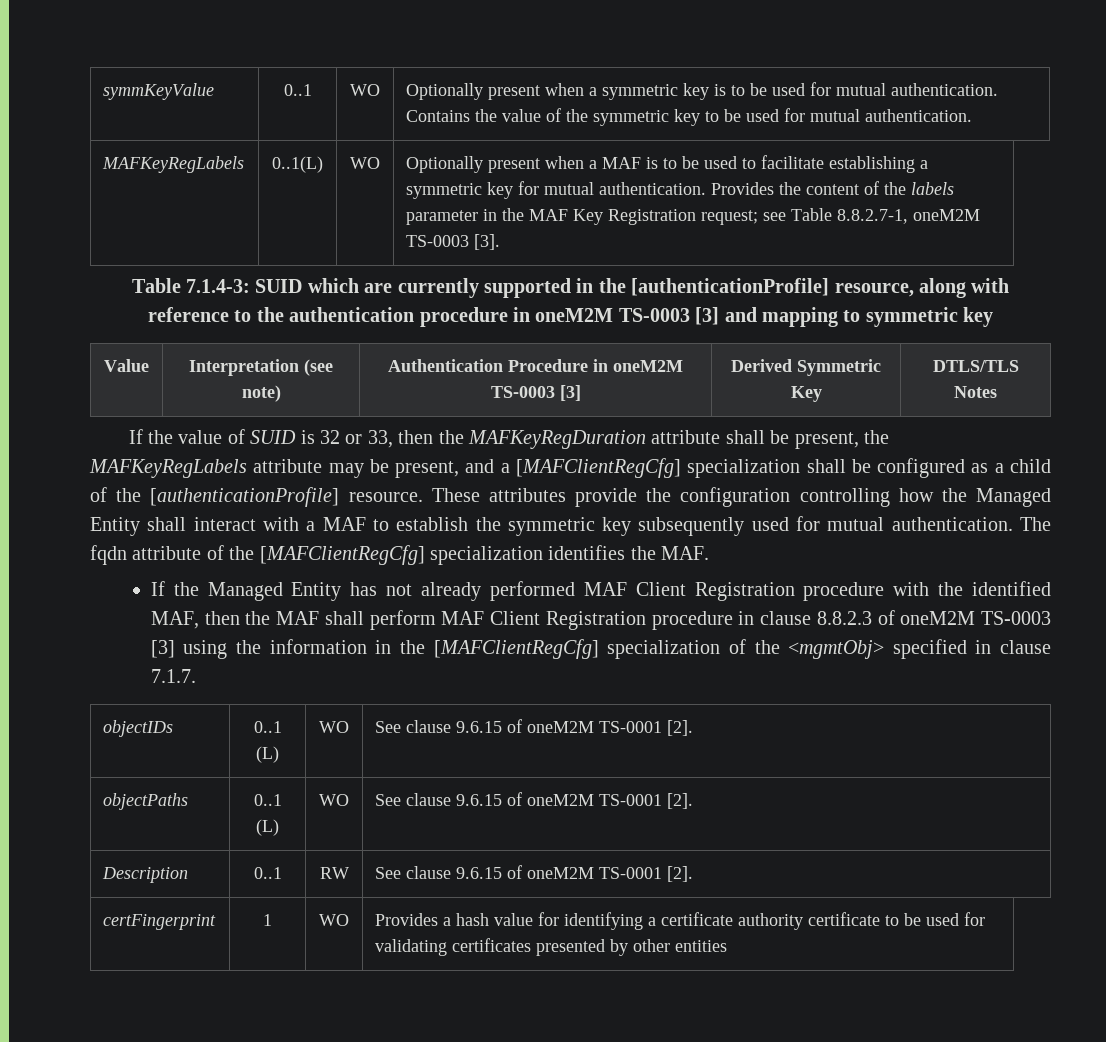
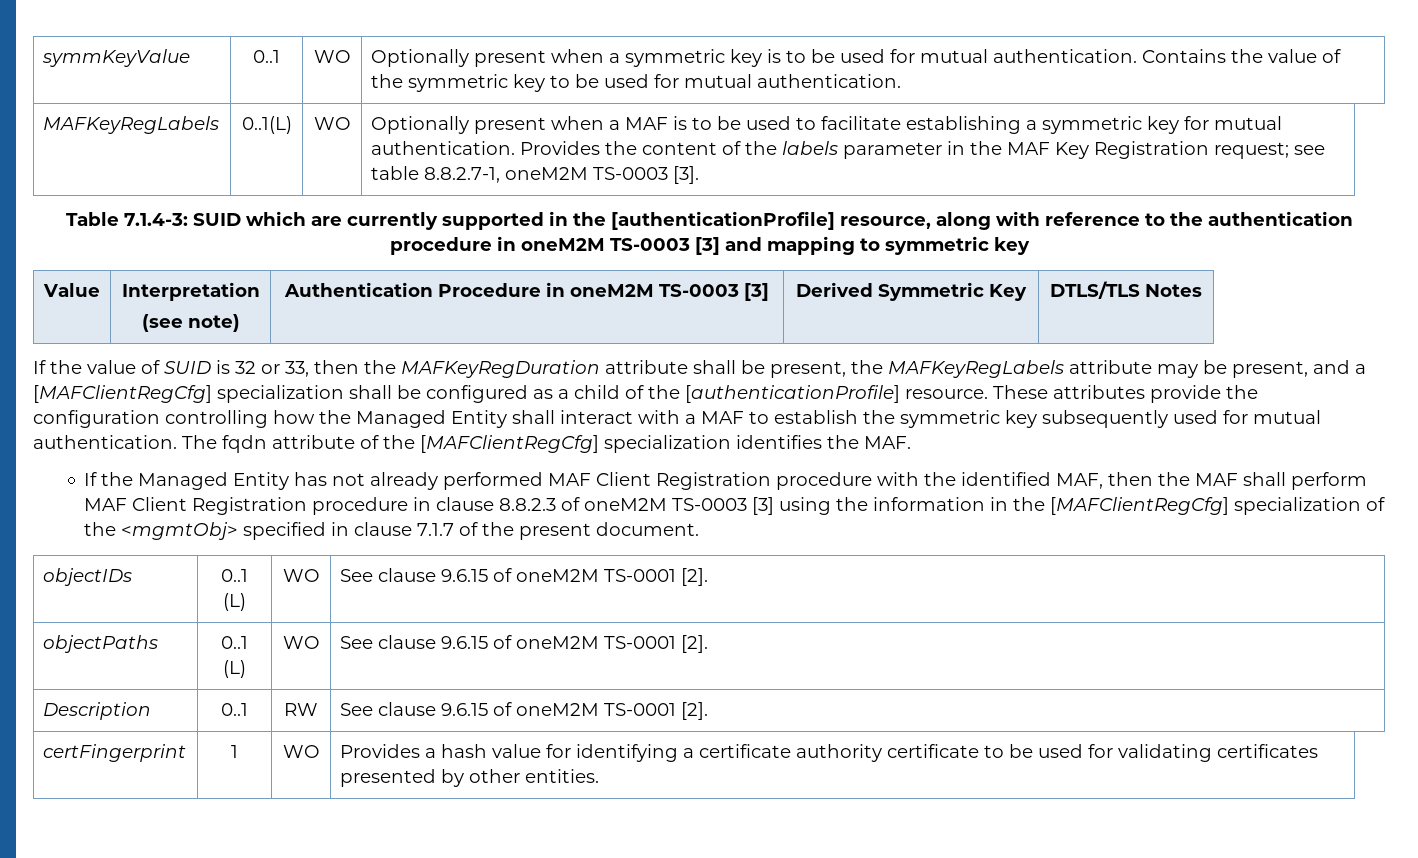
[791,208,833,221] Table -> [371,166,420,180] table
(299, 367) none -> (260, 291) //
[150,669,196,683] 7.1.7. -> [417,522,700,540] 7.1.7 of the present document.
[675,940,728,952] entities -> [525,769,600,783] entities.

